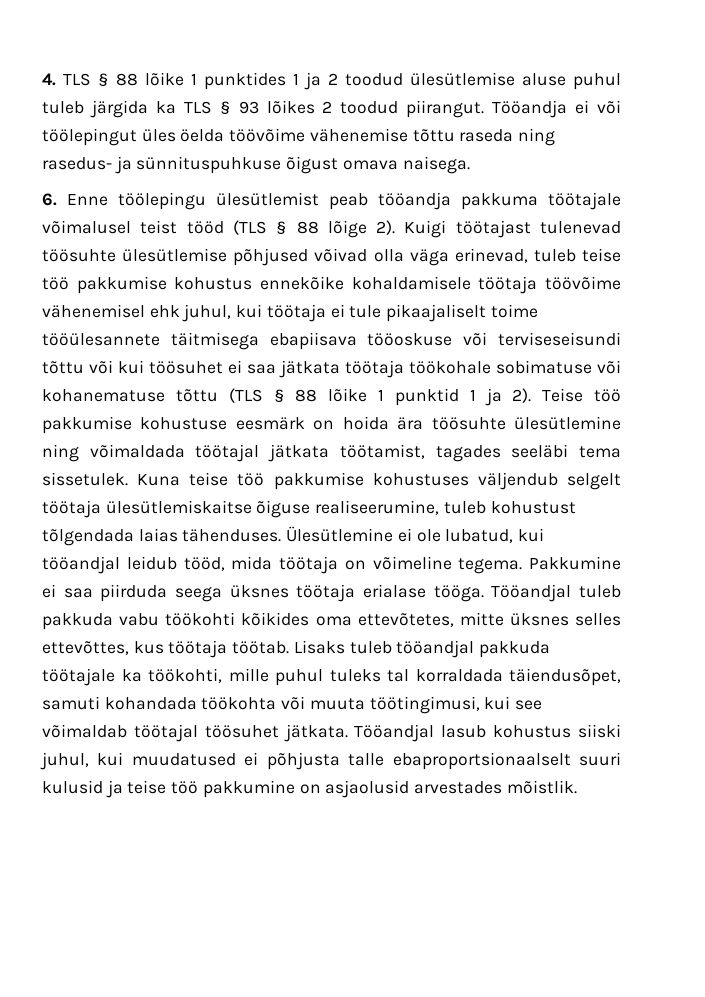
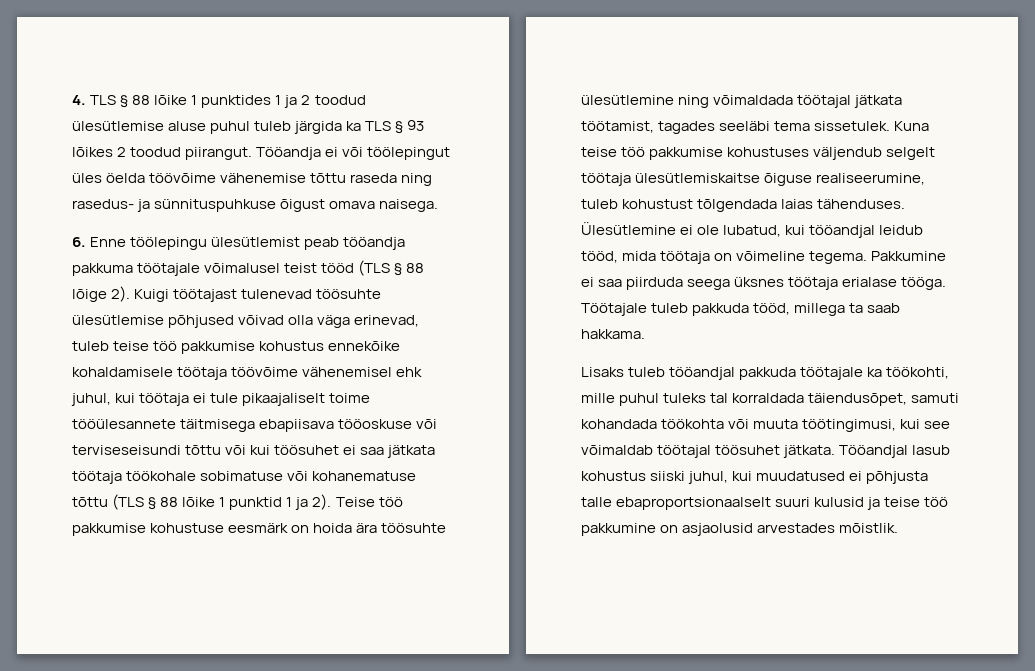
[491,584,572,602] Tööandjal -> [581,303,647,316] Töötajale
[119,612,621,627] [42,640,290,658] vabu töökohti kõikides oma ettevõtetes, mitte üksnes selles ettevõttes, kus töötaja töötab. -> [753,303,901,316] [581,329,645,339] tööd, millega ta saab hakkama. //

